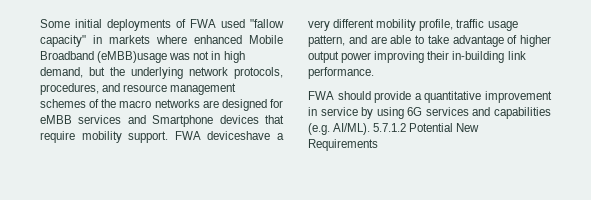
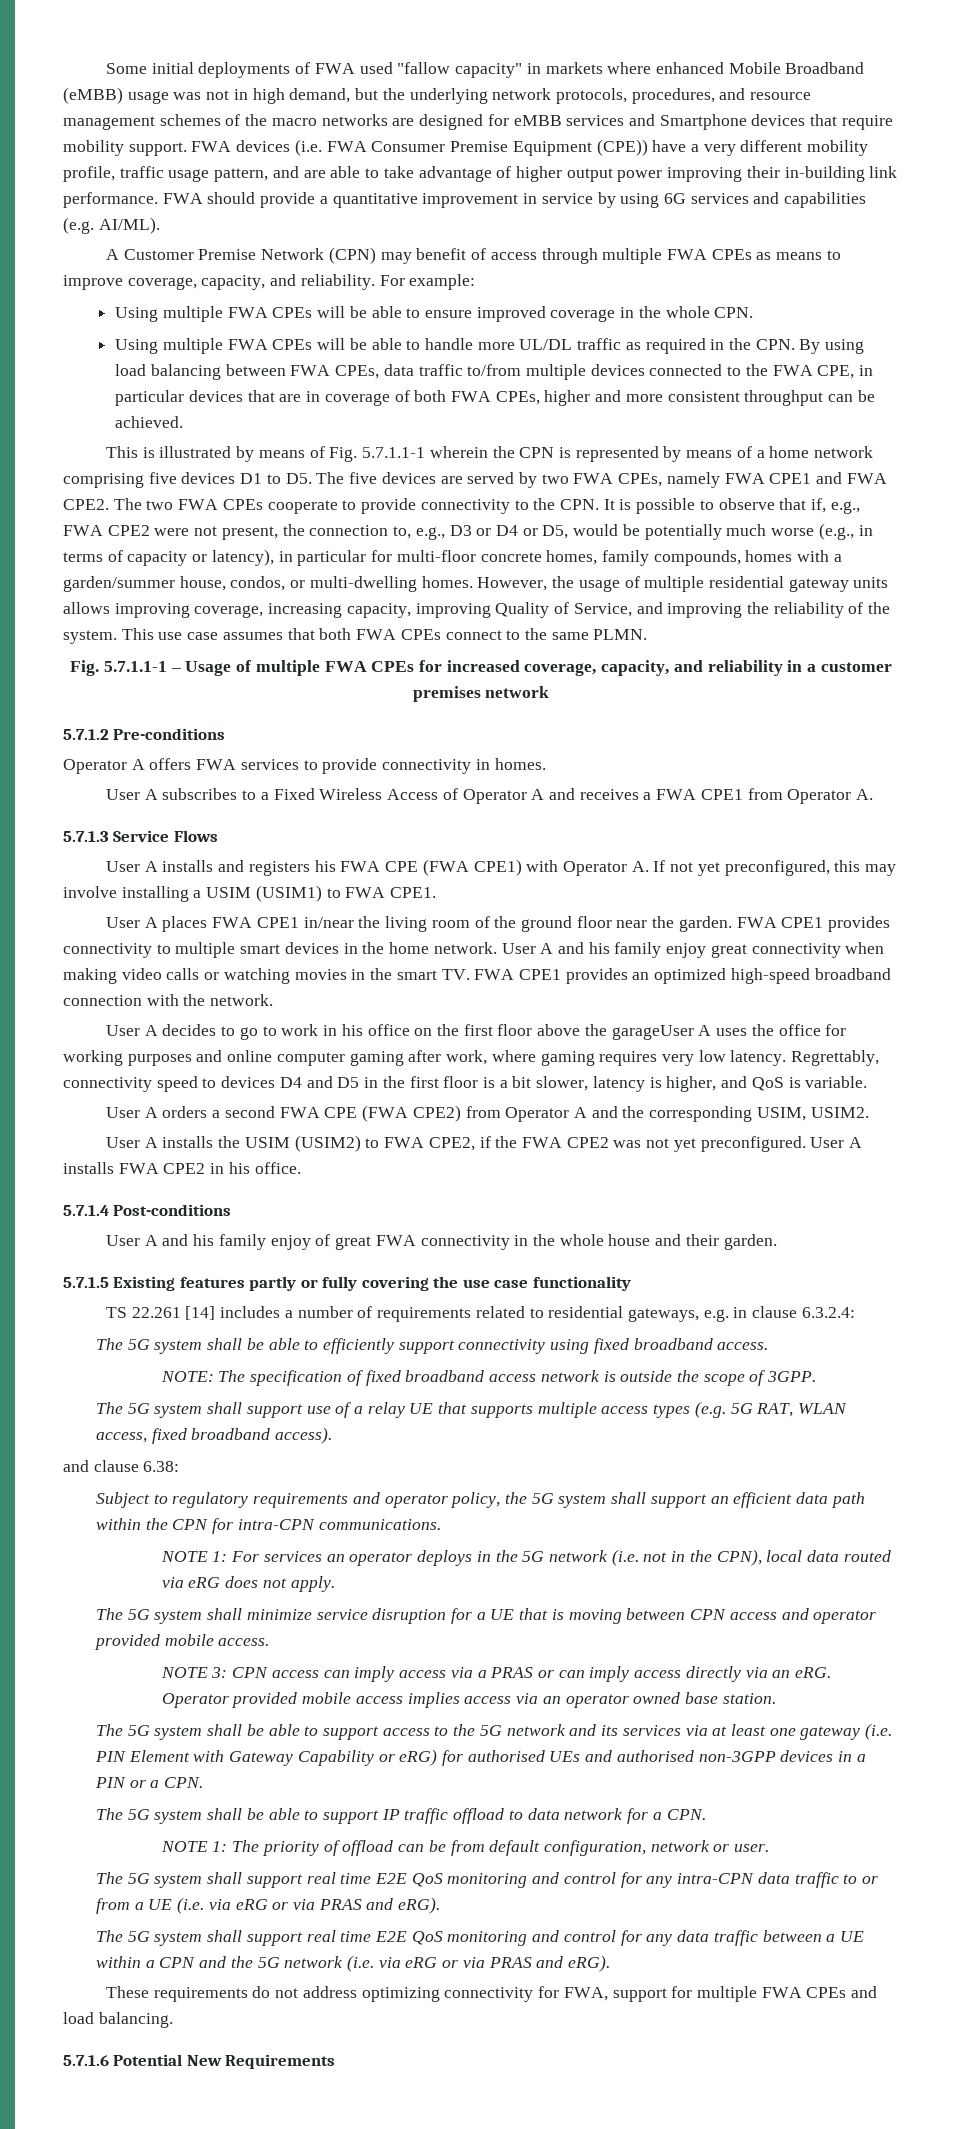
[97,51,168,63] (eMBB)usage -> [63,87,169,104] (eMBB) usage
[207,131,271,140] deviceshave -> [236,139,687,156] devices (i.e. FWA Consumer Premise Equipment (CPE)) have
(374, 73) // -> (158, 200) none
[373,123,407,132] 5.7.1.2 -> [106,247,841,264] [63,274,476,290] [115,306,754,322] [115,338,865,354] [115,364,874,380] [115,390,875,406] [115,416,184,428] [106,446,874,462] [63,472,887,488] [63,498,860,514] [63,523,873,540] [63,549,842,566] [63,576,889,592] [63,602,891,618] [63,628,648,644] [70,660,892,676] [412,686,550,702] [63,728,226,740] [63,758,546,774] [106,788,874,804] [63,830,218,842] [106,859,897,876] [63,885,437,902] [106,916,891,932] [63,942,885,958] [63,968,891,984] [63,994,274,1006] [106,1024,847,1040] [63,1050,880,1066] [63,1076,868,1092] [106,1105,869,1122] [106,1135,863,1152] [63,1162,301,1174] [63,1204,232,1216] [106,1234,777,1250] [63,1276,631,1291] [106,1306,855,1322] [95,1338,769,1354] [160,1370,817,1386] [95,1401,847,1418] [95,1427,333,1444] [63,1460,180,1472] [95,1492,865,1508] [95,1518,441,1534] [160,1549,891,1566] [161,1576,335,1592] [95,1608,877,1624] [93,1634,270,1650] [160,1666,832,1682] [161,1692,776,1708] [95,1723,893,1740] [94,1749,866,1766] [94,1777,204,1788] [95,1808,706,1824] [160,1840,770,1856] [95,1872,878,1888] [95,1897,441,1914] [95,1930,864,1946] [95,1955,611,1972] [106,1986,878,2002] [63,2012,173,2028] [63,2055,109,2066] // A Customer Premise Network (CPN) may benefit of access through multiple FWA CPEs as means to improve coverage, capacity, and reliability. For example: // Using multiple FWA CPEs will be able to ensure improved coverage in the whole CPN. // Using multiple FWA CPEs will be able to handle more UL/DL traffic as required in the CPN. By using load balancing between FWA CPEs, data traffic to/from multiple devices connected to the FWA CPE, in particular devices that are in coverage of both FWA CPEs, higher and more consistent throughput can be achieved. // This is illustrated by means of Fig. 5.7.1.1-1 wherein the CPN is represented by means of a home network comprising five devices D1 to D5. The five devices are served by two FWA CPEs, namely FWA CPE1 and FWA CPE2. The two FWA CPEs cooperate to provide connectivity to the CPN. It is possible to observe that if, e.g., FWA CPE2 were not present, the connection to, e.g., D3 or D4 or D5, would be potentially much worse (e.g., in terms of capacity or latency), in particular for multi-floor concrete homes, family compounds, homes with a garden/summer house, condos, or multi-dwelling homes. However, the usage of multiple residential gateway units allows improving coverage, increasing capacity, improving Quality of Service, and improving the reliability of the system. This use case assumes that both FWA CPEs connect to the same PLMN. // Fig. 5.7.1.1-1 – Usage of multiple FWA CPEs for increased coverage, capacity, and reliability in a customer premises network // 5.7.1.2 Pre-conditions // Operator A offers FWA services to provide connectivity in homes. // User A subscribes to a Fixed Wireless Access of Operator A and receives a FWA CPE1 from Operator A. // 5.7.1.3 Service Flows // User A installs and registers his FWA CPE (FWA CPE1) with Operator A. If not yet preconfigured, this may involve installing a USIM (USIM1) to FWA CPE1. // User A places FWA CPE1 in/near the living room of the ground floor near the garden. FWA CPE1 provides connectivity to multiple smart devices in the home network. User A and his family enjoy great connectivity when making video calls or watching movies in the smart TV. FWA CPE1 provides an optimized high-speed broadband connection with the network. // User A decides to go to work in his office on the first floor above the garageUser A uses the office for working purposes and online computer gaming after work, where gaming requires very low latency. Regrettably, connectivity speed to devices D4 and D5 in the first floor is a bit slower, latency is higher, and QoS is variable. // User A orders a second FWA CPE (FWA CPE2) from Operator A and the corresponding USIM, USIM2. // User A installs the USIM (USIM2) to FWA CPE2, if the FWA CPE2 was not yet preconfigured. User A installs FWA CPE2 in his office. // 5.7.1.4 Post-conditions // User A and his family enjoy of great FWA connectivity in the whole house and their garden. // 5.7.1.5 Existing features partly or fully covering the use case functionality // TS 22.261 [14] includes a number of requirements related to residential gateways, e.g. in clause 6.3.2.4: // The 5G system shall be able to efficiently support connectivity using fixed broadband access. // NOTE: The specification of fixed broadband access network is outside the scope of 3GPP. // The 5G system shall support use of a relay UE that supports multiple access types (e.g. 5G RAT, WLAN access, fixed broadband access). // and clause 6.38: // Subject to regulatory requirements and operator policy, the 5G system shall support an efficient data path within the CPN for intra-CPN communications. // NOTE 1: For services an operator deploys in the 5G network (i.e. not in the CPN), local data routed via eRG does not apply. // The 5G system shall minimize service disruption for a UE that is moving between CPN access and operator provided mobile access. // NOTE 3: CPN access can imply access via a PRAS or can imply access directly via an eRG. Operator provided mobile access implies access via an operator owned base station. // The 5G system shall be able to support access to the 5G network and its services via at least one gateway (i.e. PIN Element with Gateway Capability or eRG) for authorised UEs and authorised non-3GPP devices in a PIN or a CPN. // The 5G system shall be able to support IP traffic offload to data network for a CPN. // NOTE 1: The priority of offload can be from default configuration, network or user. // The 5G system shall support real time E2E QoS monitoring and control for any intra-CPN data traffic to or from a UE (i.e. via eRG or via PRAS and eRG). // The 5G system shall support real time E2E QoS monitoring and control for any data traffic between a UE within a CPN and the 5G network (i.e. via eRG or via PRAS and eRG). // These requirements do not address optimizing connectivity for FWA, support for multiple FWA CPEs and load balancing. // 5.7.1.6

